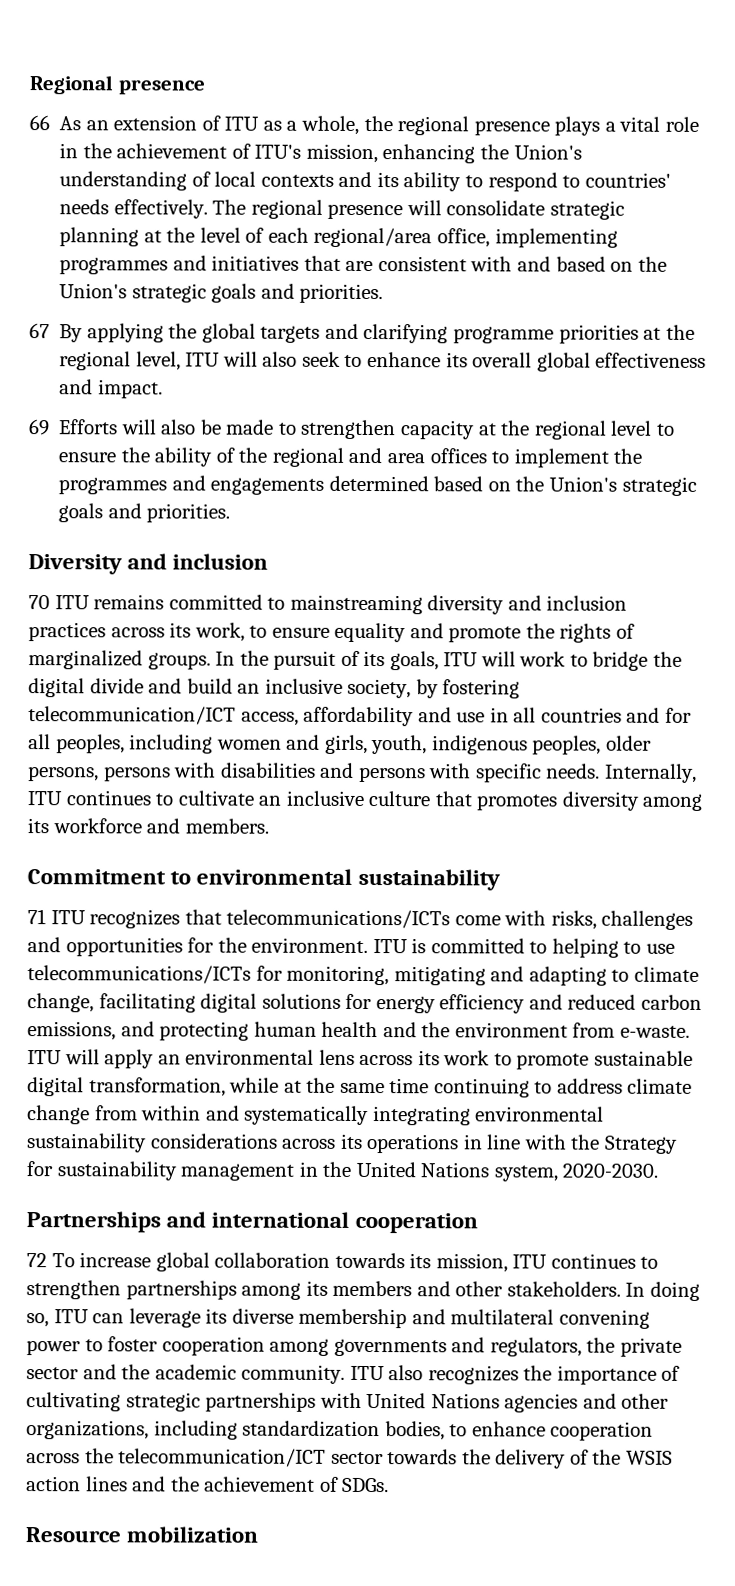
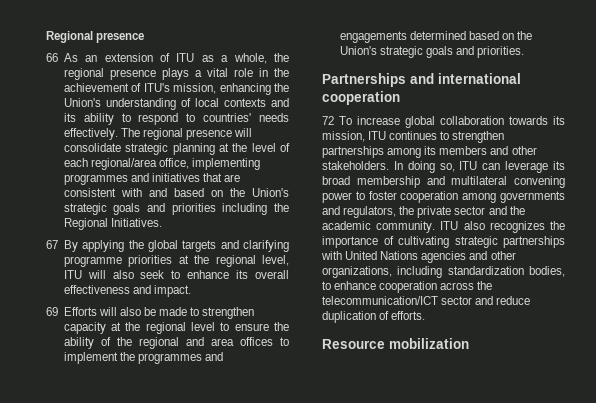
[299,283,384,304] priorities. -> [171,203,289,215] [63,218,162,230] priorities including the Regional Initiatives.
[536,352,591,372] global -> (289, 274) none
[28,553,269,575] [28,594,628,615] [28,622,635,643] [28,650,682,671] [28,678,521,699] [28,706,692,727] [28,734,652,755] [28,762,697,783] [27,790,703,811] [27,818,269,834] [27,868,500,891] [27,909,694,930] [27,937,675,958] [27,965,699,986] [27,993,702,1014] [27,1021,690,1041] [27,1049,693,1070] [27,1077,693,1098] [27,1105,605,1126] [26,1133,678,1154] [26,1161,659,1182] // Diversity and inclusion // 70 ITU remains committed to mainstreaming diversity and inclusion practices across its work, to ensure equality and promote the rights of marginalized groups. In the pursuit of its goals, ITU will work to bridge the digital divide and build an inclusive society, by fostering telecommunication/ICT access, affordability and use in all countries and for all peoples, including women and girls, youth, indigenous peoples, older persons, persons with disabilities and persons with specific needs. Internally, ITU continues to cultivate an inclusive culture that promotes diversity among its workforce and members. // Commitment to environmental sustainability // 71 ITU recognizes that telecommunications/ICTs come with risks, challenges and opportunities for the environment. ITU is committed to helping to use telecommunications/ICTs for monitoring, mitigating and adapting to climate change, facilitating digital solutions for energy efficiency and reduced carbon emissions, and protecting human health and the environment from e-waste. ITU will apply an environmental lens across its work to promote sustainable digital transformation, while at the same time continuing to address climate change from within and systematically integrating environmental sustainability considerations across its operations in line with the Strategy for sustainability management in the United Nations system, 2020-2030. -> (525, 52) none
[231,1308,294,1324] diverse -> [322,176,350,185] broad
[387,1449,673,1469] [26,1476,390,1493] towards the delivery of the WSIS action lines and the achievement of SDGs. -> [475,296,531,305] [322,311,426,323] and reduce duplication of efforts.

